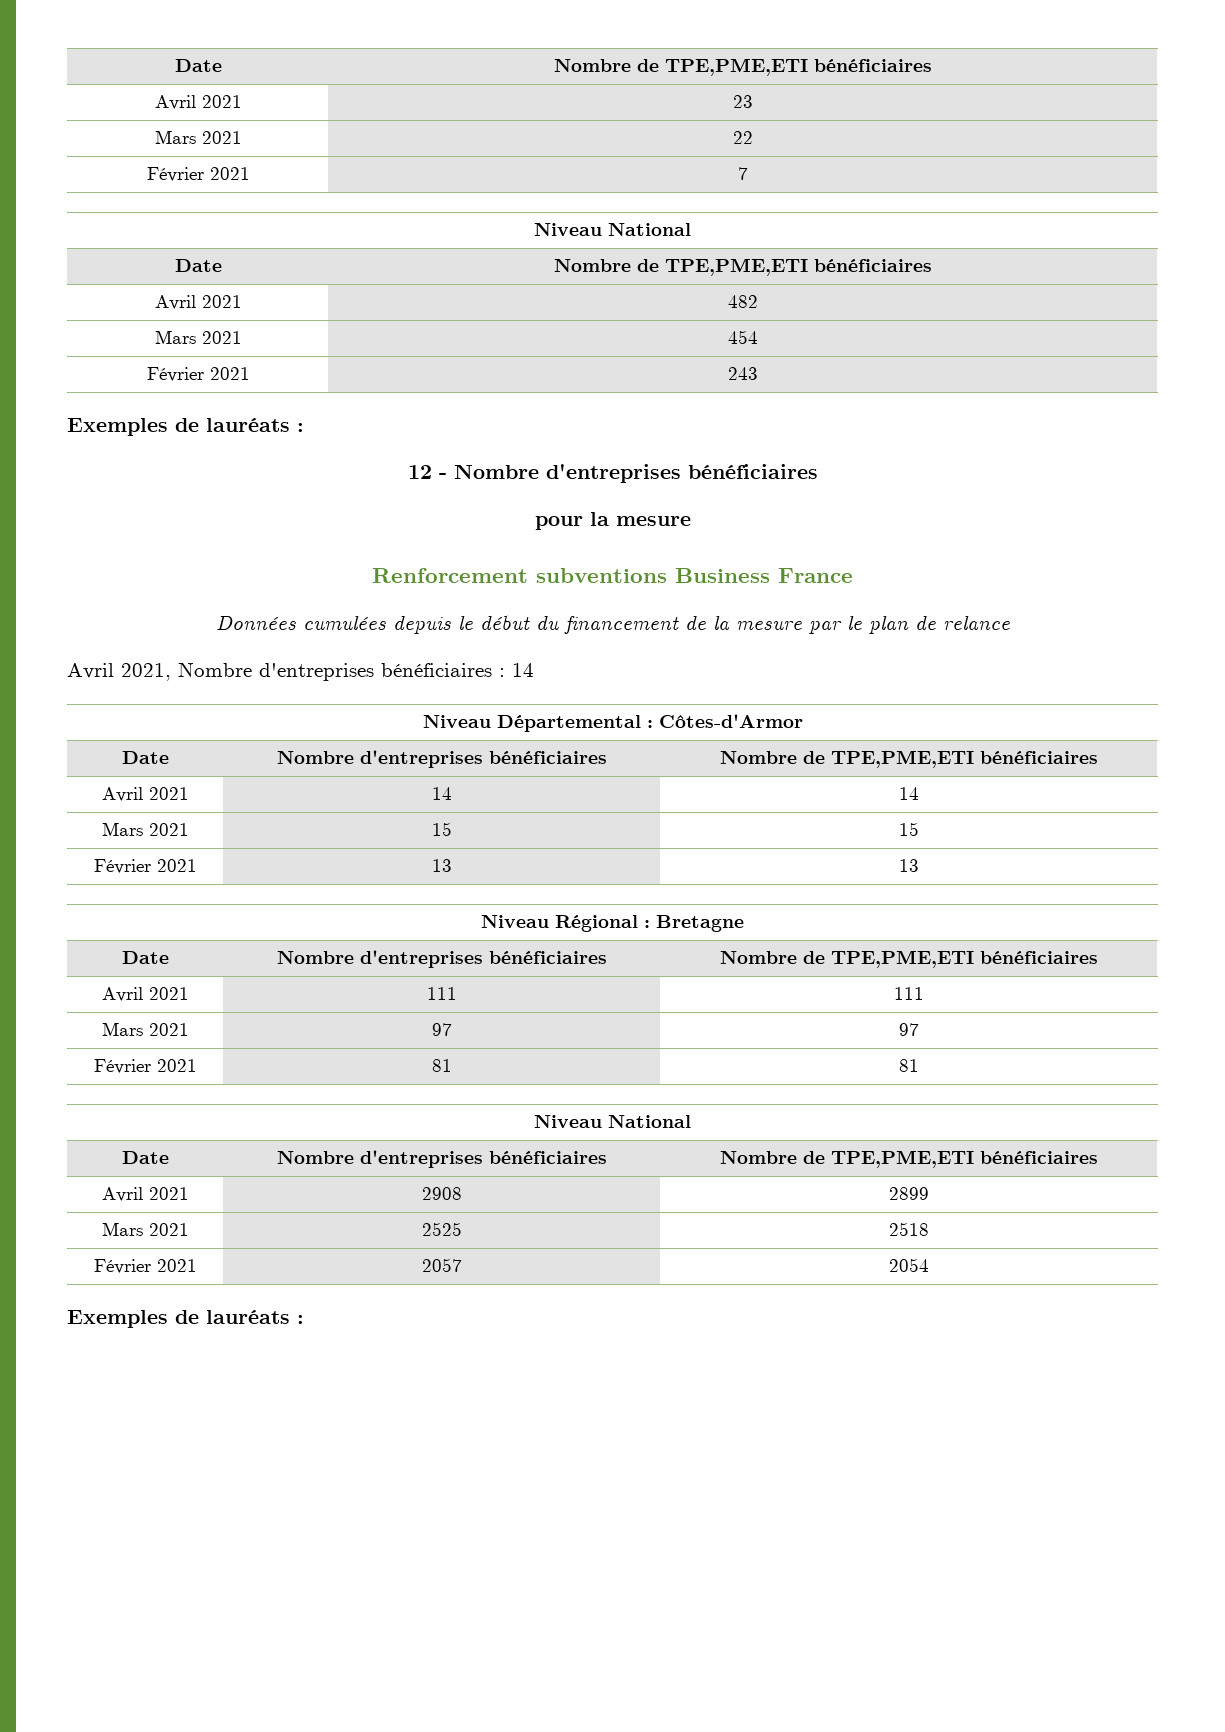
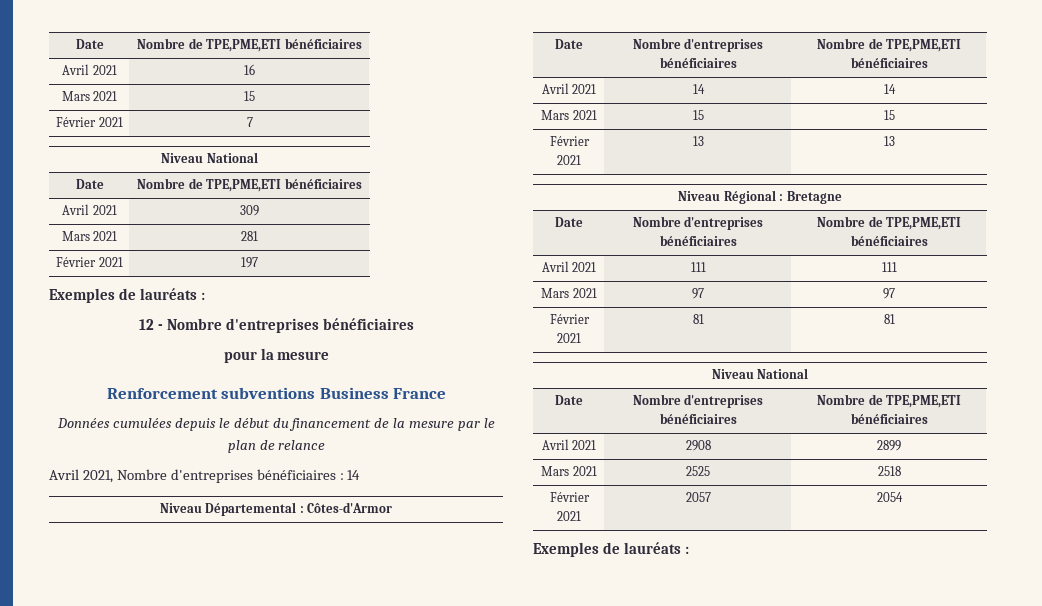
[174,59,222,72] [554,58,932,76] [154,95,242,110] [733,95,753,108] [154,130,242,144] [733,131,753,144] Date | Nombre de TPE,PME,ETI bénéficiaires // Avril 2021 | 23 // Mars 2021 | 22 -> [75,39,104,49] [137,38,362,52] [62,64,117,75] [244,64,255,75] [61,91,118,101] [244,91,255,101] Date | Nombre de TPE,PME,ETI bénéficiaires // Avril 2021 | 16 // Mars 2021 | 15
[728,295,758,308] [154,330,242,344] [728,330,758,344] [146,367,250,382] [728,367,758,380] 482 // Mars 2021 | 454 // Février 2021 | 243 -> [240,205,259,216] [61,231,118,241] [241,231,258,241] [56,257,123,267] [241,257,258,268] 309 // Mars 2021 | 281 // Février 2021 | 197

